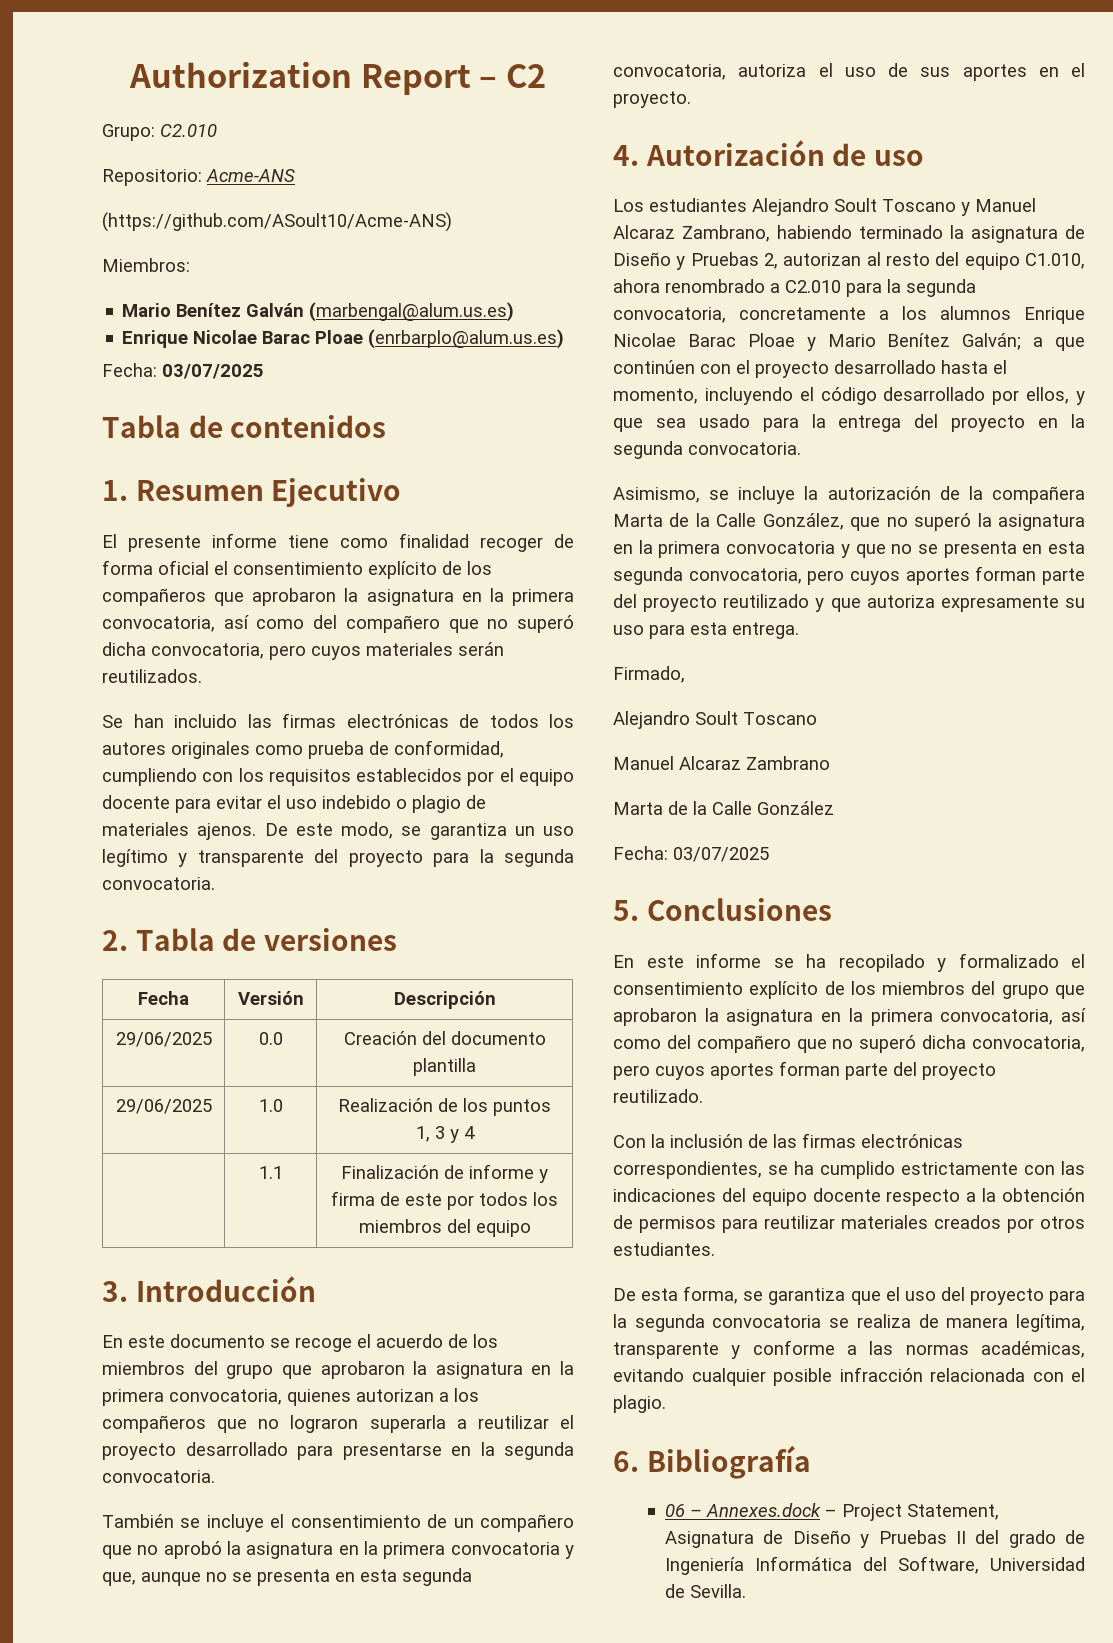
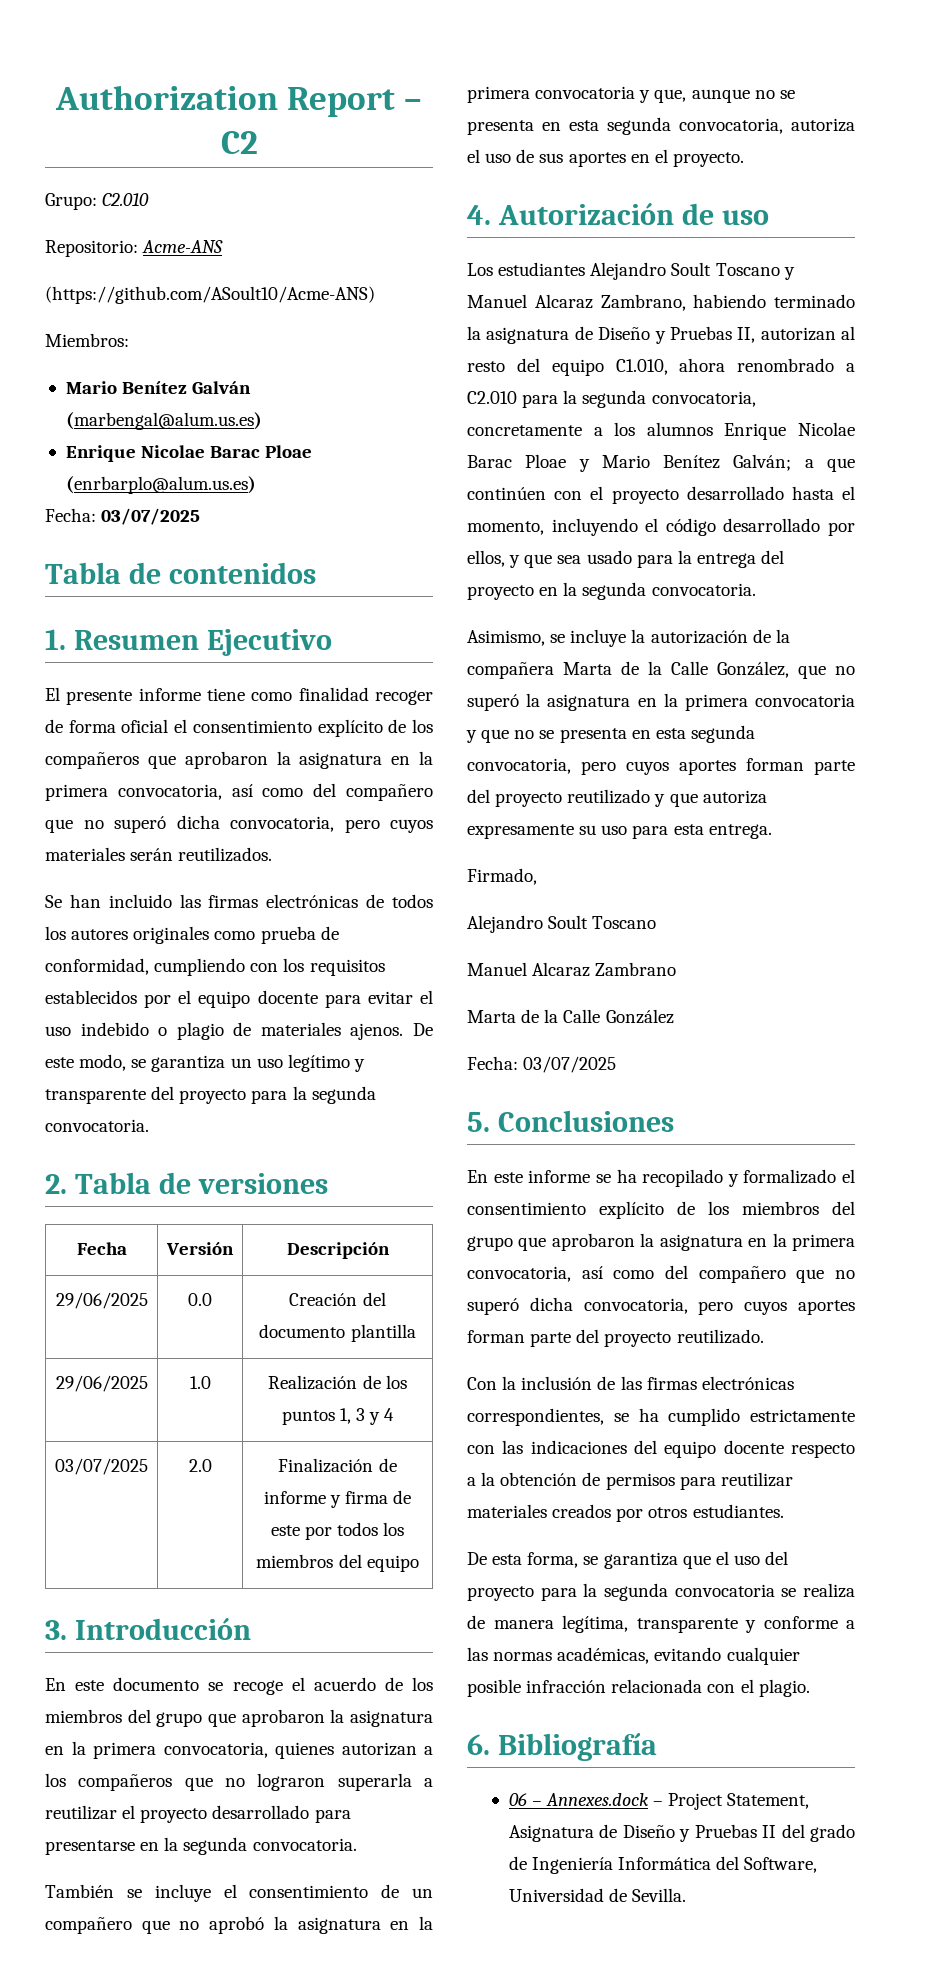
[258,1166,283,1179] | 1.1 -> [55,1458,148,1475] [188,1459,212,1472] 03/07/2025 | 2.0
[764,253,778,269] 2, -> [737,327,756,343] II,

